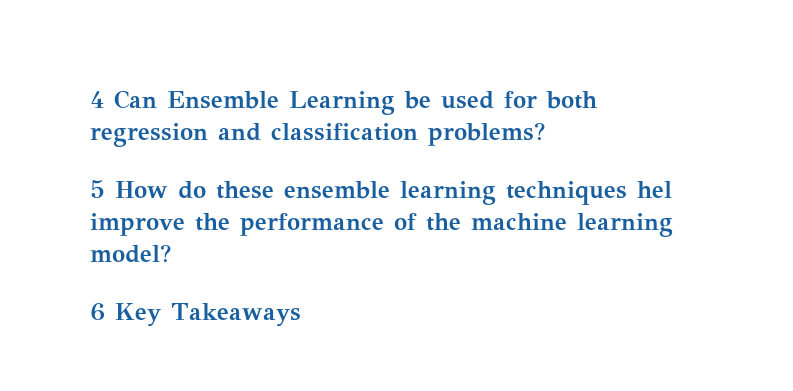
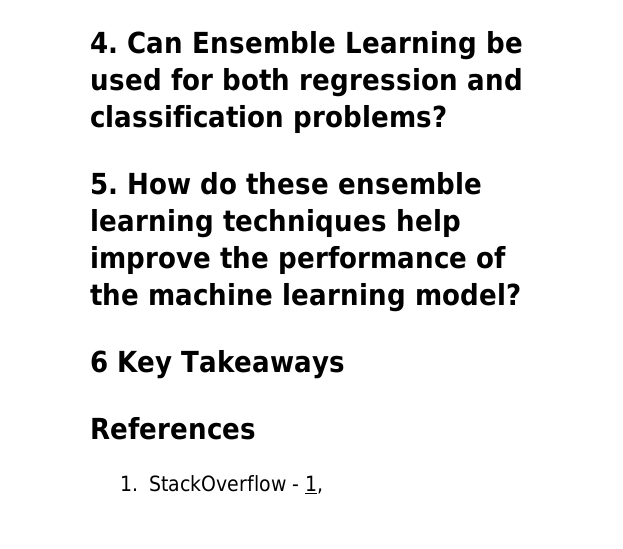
[90,91,104,108] 4 -> [90,31,118,53] 4.
[90,180,105,198] 5 -> [90,172,118,195] 5.
[637,181,672,198] hel -> [396,208,461,238] help
(301, 315) none -> [90,416,256,440] [119,475,324,494] // References // 1. StackOverflow - 1,

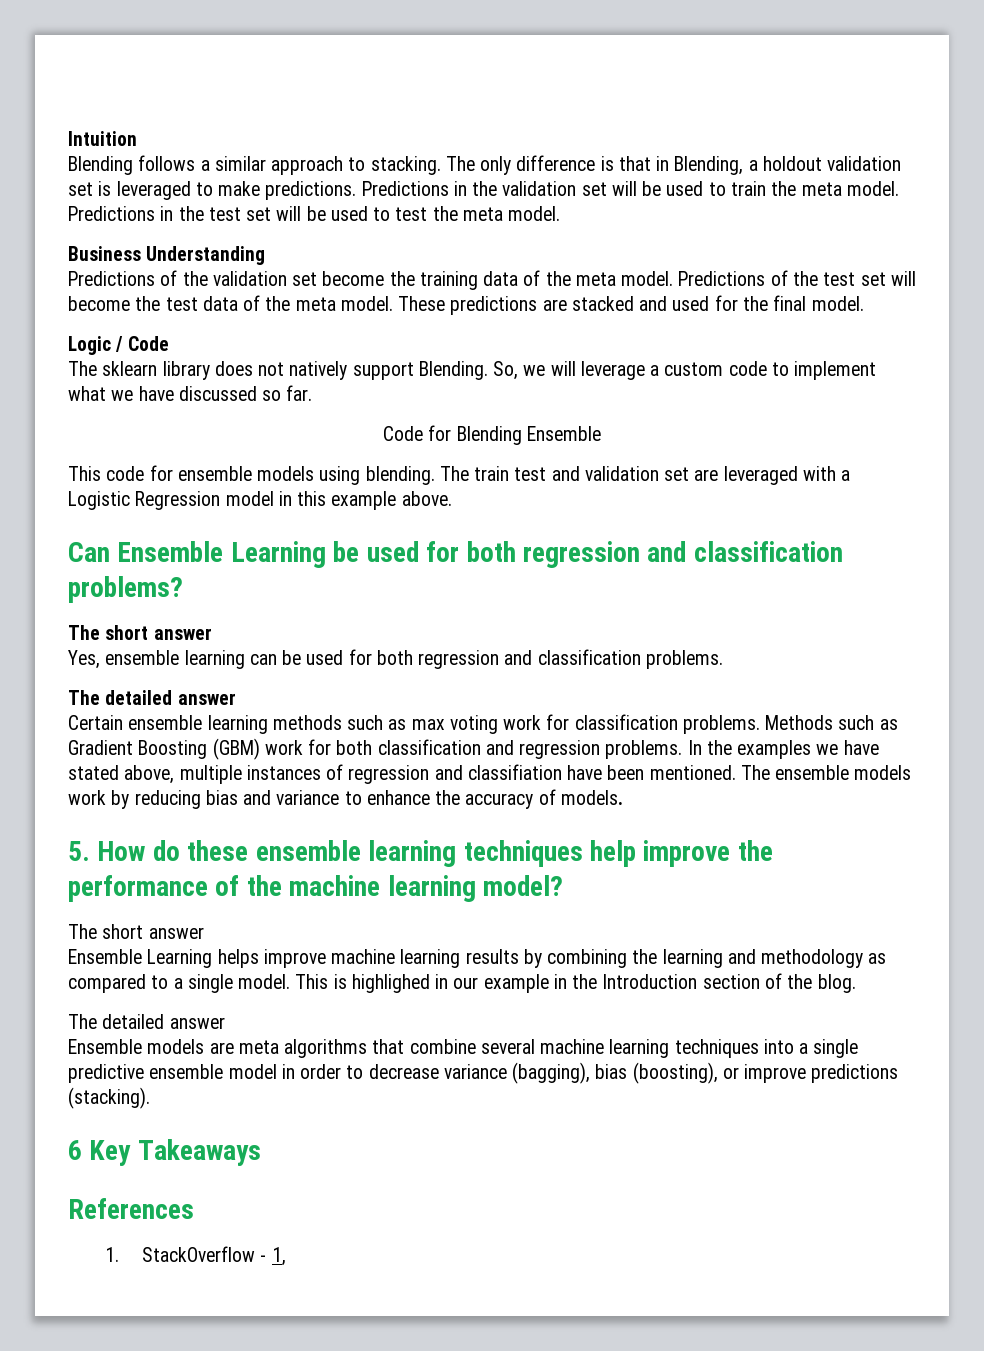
[90,31,118,53] 4. -> [68,131,137,146] [68,155,902,175] [68,181,899,200] [68,206,561,221] [68,246,266,265] [68,270,916,290] [68,295,864,315] [68,336,169,355] [68,361,877,380] [68,385,313,401] [383,425,601,445] [68,465,851,485] [68,491,452,510] Intuition // Blending follows a similar approach to stacking. The only difference is that in Blending, a holdout validation set is leveraged to make predictions. Predictions in the validation set will be used to train the meta model. Predictions in the test set will be used to test the meta model. // Business Understanding // Predictions of the validation set become the training data of the meta model. Predictions of the test set will become the test data of the meta model. These predictions are stacked and used for the final model. // Logic / Code // The sklearn library does not natively support Blending. So, we will leverage a custom code to implement what we have discussed so far. // Code for Blending Ensemble // This code for ensemble models using blending. The train test and validation set are leveraged with a Logistic Regression model in this example above. //
(447, 119) none -> [68,625,212,640] [68,649,723,669] [68,690,236,705] [68,714,898,734] [68,738,879,760] [68,764,912,784] [68,789,623,809] // The short answer // Yes, ensemble learning can be used for both regression and classification problems. // The detailed answer // Certain ensemble learning methods such as max voting work for classification problems. Methods such as Gradient Boosting (GBM) work for both classification and regression problems. In the examples we have stated above, multiple instances of regression and classifiation have been mentioned. The ensemble models work by reducing bias and variance to enhance the accuracy of models.
(521, 294) none -> [68,924,204,939] [68,949,887,968] [68,973,856,993] [68,1014,225,1029] [68,1039,859,1058] [68,1062,899,1084] [68,1087,150,1109] // The short answer // Ensemble Learning helps improve machine learning results by combining the learning and methodology as compared to a single model. This is highlighed in our example in the Introduction section of the blog. // The detailed answer // Ensemble models are meta algorithms that combine several machine learning techniques into a single predictive ensemble model in order to decrease variance (bagging), bias (boosting), or improve predictions (stacking).

